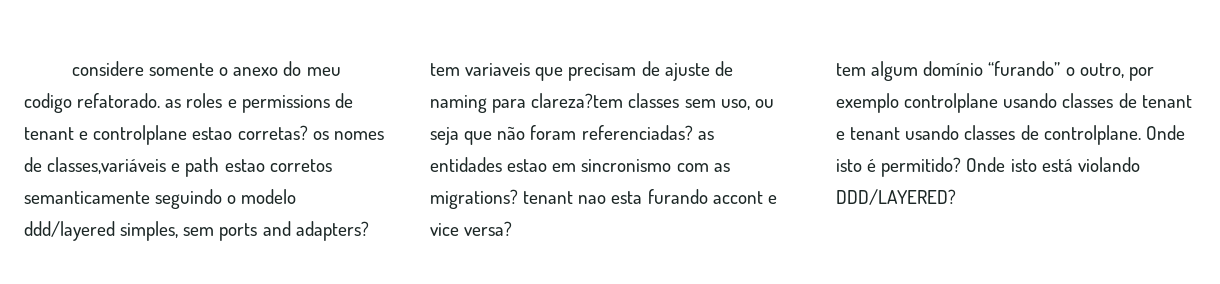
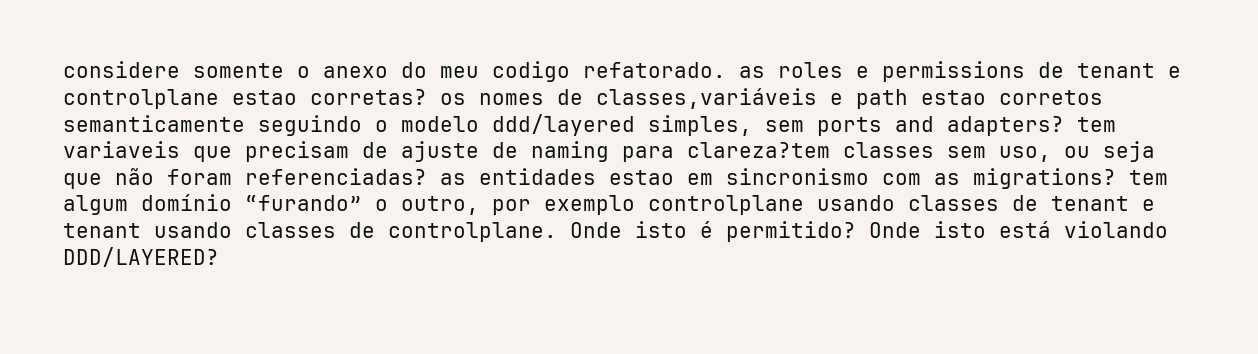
[523,189,777,204] [430,221,513,236] tenant nao esta furando accont e vice versa? // -> (1116, 178) none

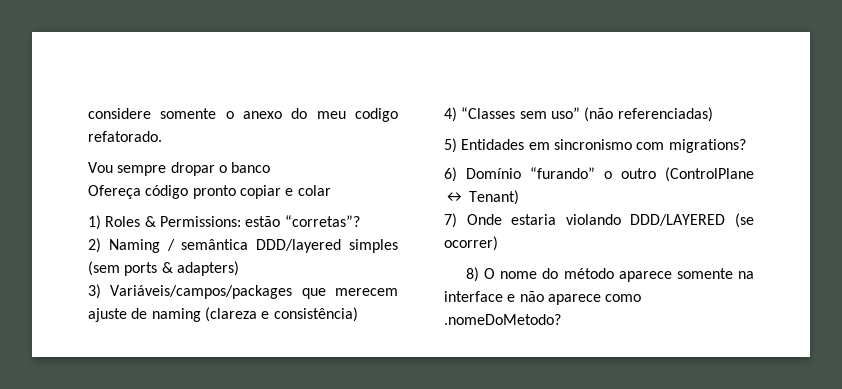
[739,61,1181,82] [63,88,1103,109] [63,114,1116,136] [63,141,1155,162] [63,167,674,189] as roles e permissions de tenant e controlplane estao corretas? os nomes de classes,variáveis e path estao corretos semanticamente seguindo o modelo ddd/layered simples, sem ports and adapters? tem variaveis que precisam de ajuste de naming para clareza?tem classes sem uso, ou seja que não foram referenciadas? as entidades estao -> [88,162,271,176] [88,185,331,199] [88,215,360,230] [88,238,399,253] [88,261,239,276] [88,284,398,299] [88,307,358,322] [444,107,713,122] [444,138,525,153] // Vou sempre dropar o banco // Ofereça código pronto copiar e colar // 1) Roles & Permissions: estão “corretas”? // 2) Naming / semântica DDD/layered simples (sem ports & adapters) // 3) Variáveis/campos/packages que merecem ajuste de naming (clareza e consistência) // 4) “Classes sem uso” (não referenciadas) // 5) Entidades
[934,173,960,185] as -> (665, 146) none
[1129,170,1168,185] [63,194,1155,215] [63,221,1168,242] [63,247,219,267] tem algum domínio “furando” o outro, por exemplo controlplane usando classes de tenant e tenant usando classes de controlplane. Onde isto é permitido? Onde isto está violando DDD/LAYERED? -> [444,167,754,182] [444,190,520,205] [444,213,754,228] [444,236,498,251] [465,267,754,282] [444,291,642,305] [444,314,561,325] // 6) Domínio “furando” o outro (ControlPlane ↔ Tenant) // 7) Onde estaria violando DDD/LAYERED (se ocorrer) // 8) O nome do método aparece somente na interface e não aparece como .nomeDoMetodo?

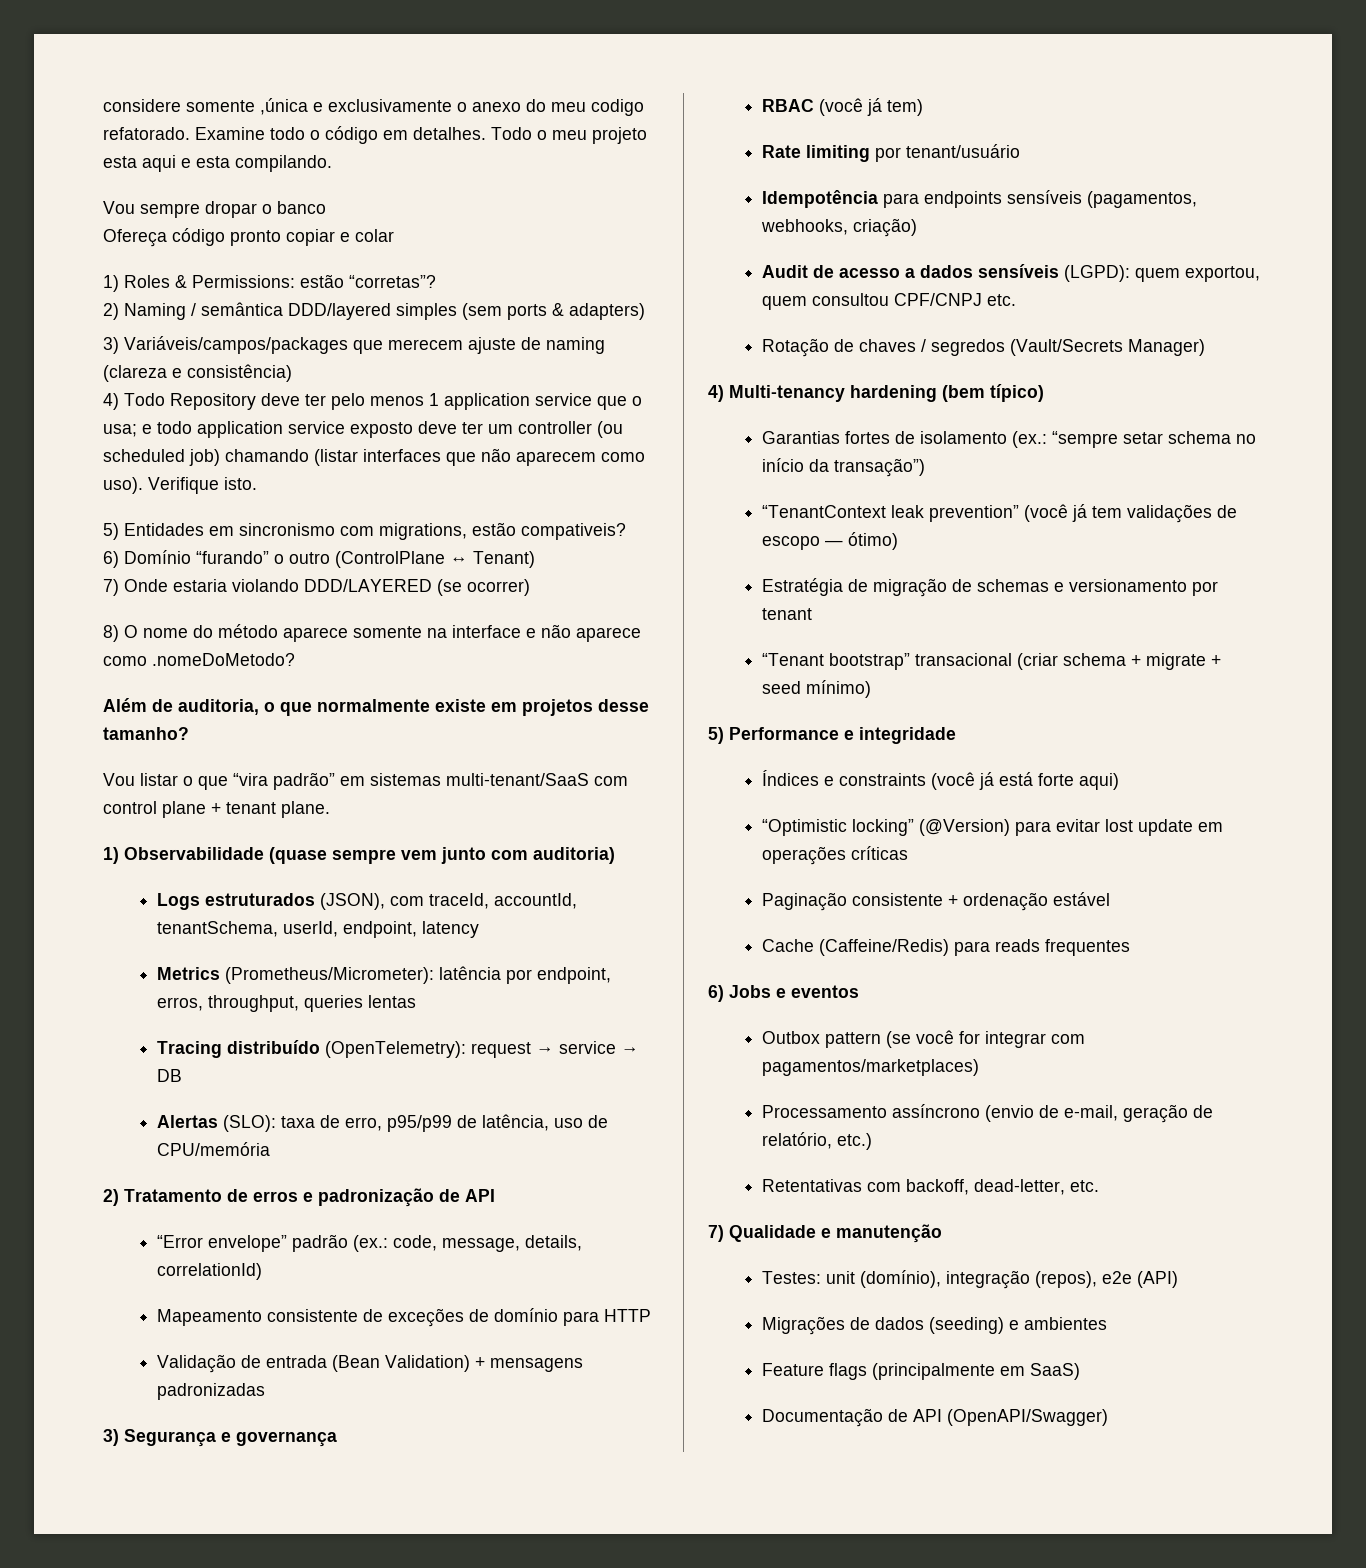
(217, 113) none -> [260,98,452,115] ,única e exclusivamente
(162, 136) none -> [195,126,647,144] [103,155,332,172] Examine todo o código em detalhes. Todo o meu projeto esta aqui e esta compilando.
[461,107,713,122] “Classes sem uso” (não referenciadas) -> [124,393,642,410] [103,421,623,438] [103,448,645,466] [103,477,257,494] Todo Repository deve ter pelo menos 1 application service que o usa; e todo application service exposto deve ter um controller (ou scheduled job) chamando (listar interfaces que não aparecem como uso). Verifique isto.
[668,139,746,153] migrations? -> [379,522,626,540] migrations, estão compativeis?
(561, 319) none -> [103,698,649,716] [103,727,189,740] [103,772,628,790] [103,801,330,818] [103,847,615,864] [156,893,577,910] [156,921,479,938] [156,966,611,984] [156,995,416,1012] [156,1040,639,1058] [156,1069,182,1082] [156,1114,608,1132] [156,1142,270,1156] [103,1188,495,1207] [156,1234,582,1252] [156,1263,262,1280] [156,1308,651,1327] [156,1354,583,1373] [156,1383,265,1400] [103,1429,337,1447] [761,98,923,116] [761,144,1020,162] [761,190,1197,208] [760,218,917,237] [761,264,1260,282] [761,293,1016,310] [761,338,1205,357] [708,384,1044,402] [761,431,1256,448] [761,458,925,477] [761,504,1237,523] [761,532,898,550] [761,578,1218,597] [761,608,812,620] [761,653,1221,670] [761,680,871,698] [708,727,956,744] [761,770,1119,790] [761,819,1223,836] [761,846,908,865] [761,892,1110,911] [761,939,1130,956] [708,985,859,1002] [761,1030,1085,1048] [761,1059,979,1076] [761,1104,1213,1123] [761,1132,872,1150] [761,1179,1099,1195] [708,1224,942,1243] [761,1270,1178,1289] [761,1316,1107,1335] [761,1363,1080,1380] [761,1408,1108,1427] // Além de auditoria, o que normalmente existe em projetos desse tamanho? // Vou listar o que “vira padrão” em sistemas multi-tenant/SaaS com control plane + tenant plane. // 1) Observabilidade (quase sempre vem junto com auditoria) // Logs estruturados (JSON), com traceId, accountId, tenantSchema, userId, endpoint, latency // Metrics (Prometheus/Micrometer): latência por endpoint, erros, throughput, queries lentas // Tracing distribuído (OpenTelemetry): request → service → DB // Alertas (SLO): taxa de erro, p95/p99 de latência, uso de CPU/memória // 2) Tratamento de erros e padronização de API // “Error envelope” padrão (ex.: code, message, details, correlationId) // Mapeamento consistente de exceções de domínio para HTTP // Validação de entrada (Bean Validation) + mensagens padronizadas // 3) Segurança e governança // RBAC (você já tem) // Rate limiting por tenant/usuário // Idempotência para endpoints sensíveis (pagamentos, webhooks, criação) // Audit de acesso a dados sensíveis (LGPD): quem exportou, quem consultou CPF/CNPJ etc. // Rotação de chaves / segredos (Vault/Secrets Manager) // 4) Multi-tenancy hardening (bem típico) // Garantias fortes de isolamento (ex.: “sempre setar schema no início da transação”) // “TenantContext leak prevention” (você já tem validações de escopo — ótimo) // Estratégia de migração de schemas e versionamento por tenant // “Tenant bootstrap” transacional (criar schema + migrate + seed mínimo) // 5) Performance e integridade // Índices e constraints (você já está forte aqui) // “Optimistic locking” (@Version) para evitar lost update em operações críticas // Paginação consistente + ordenação estável // Cache (Caffeine/Redis) para reads frequentes // 6) Jobs e eventos // Outbox pattern (se você for integrar com pagamentos/marketplaces) // Processamento assíncrono (envio de e-mail, geração de relatório, etc.) // Retentativas com backoff, dead-letter, etc. // 7) Qualidade e manutenção // Testes: unit (domínio), integração (repos), e2e (API) // Migrações de dados (seeding) e ambientes // Feature flags (principalmente em SaaS) // Documentação de API (OpenAPI/Swagger)

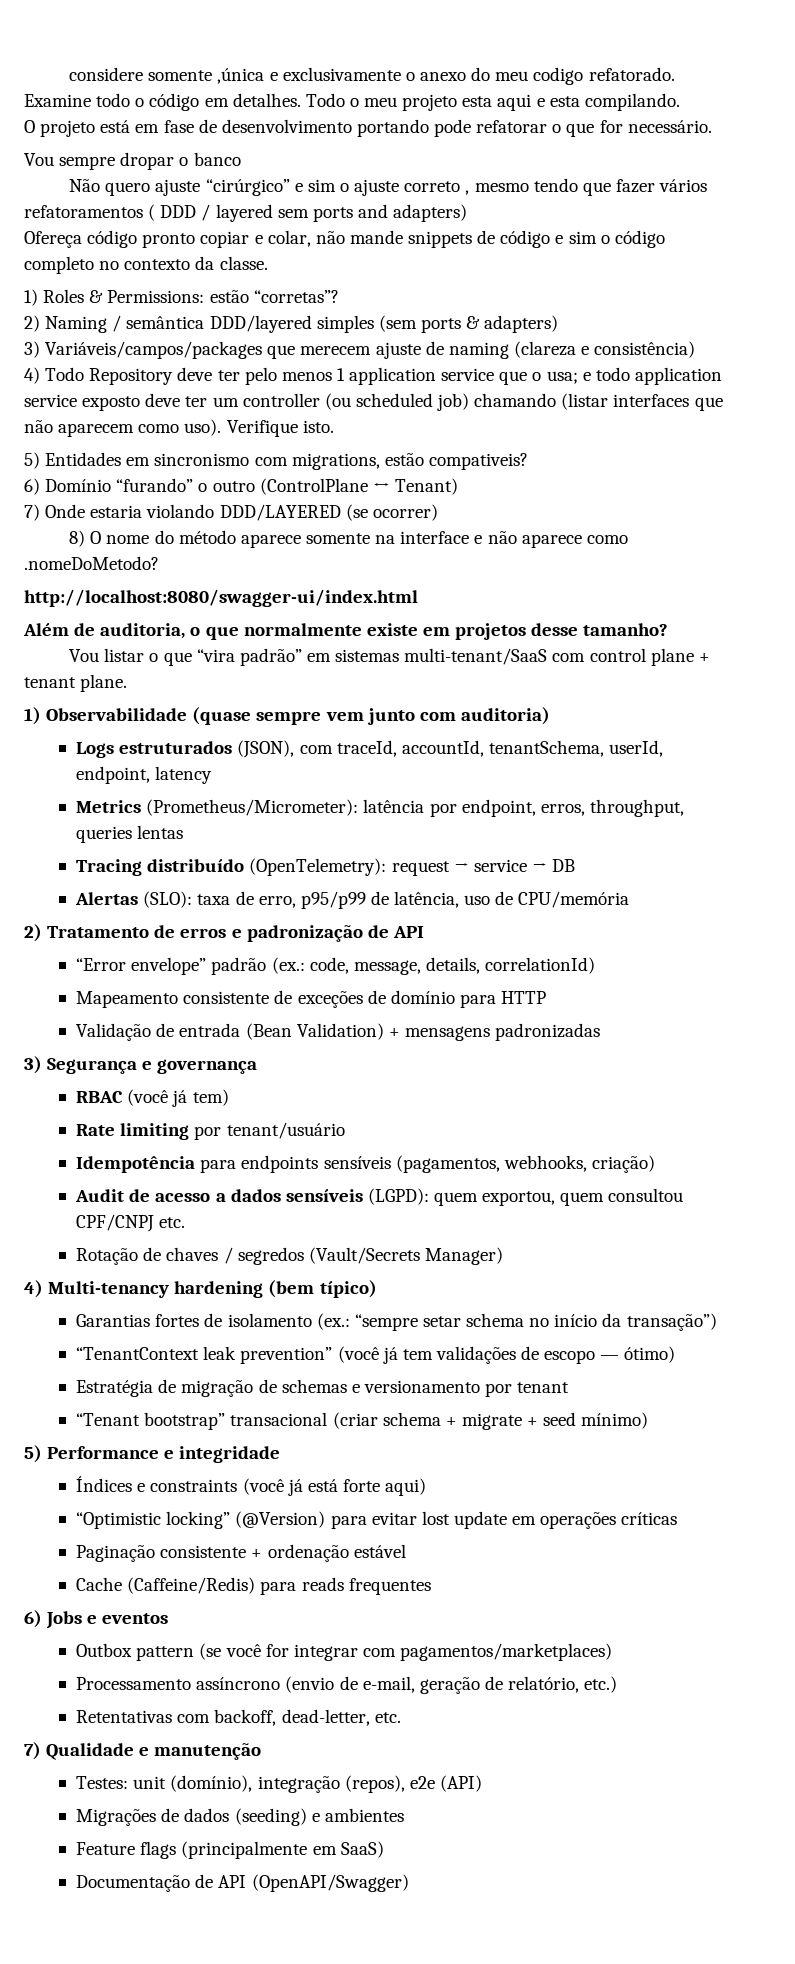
(332, 163) none -> [24,119,712,137] // O projeto está em fase de desenvolvimento portando pode refatorar o que for necessário.
(326, 207) none -> [69,178,708,196] [24,204,468,222] // Não quero ajuste “cirúrgico” e sim o ajuste correto , mesmo tendo que fazer vários refatoramentos ( DDD / layered sem ports and adapters)
[355,229,394,242] colar -> [267,230,665,248] [24,256,268,274] colar, não mande snippets de código e sim o código completo no contexto da classe.
(295, 659) none -> [24,589,418,607] // http://localhost:8080/swagger-ui/index.html

